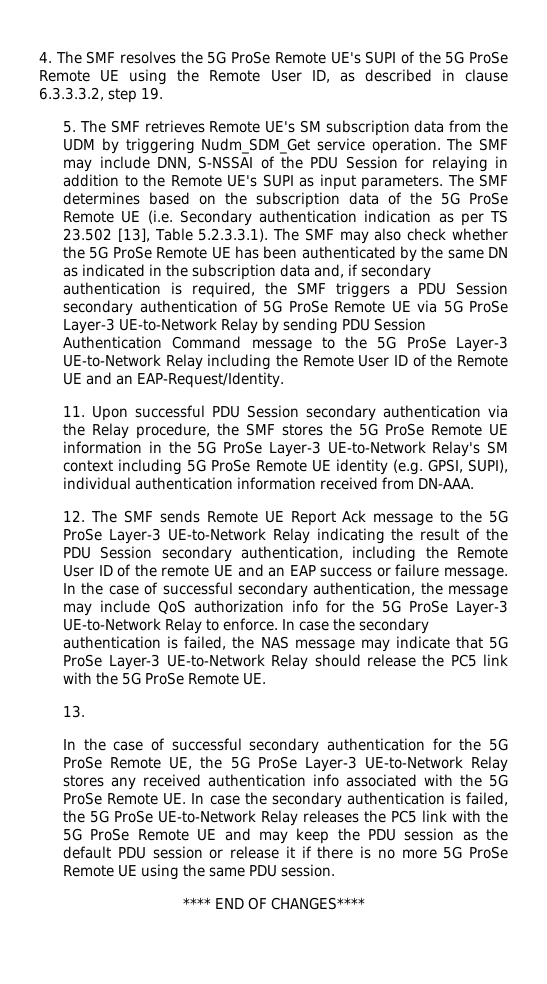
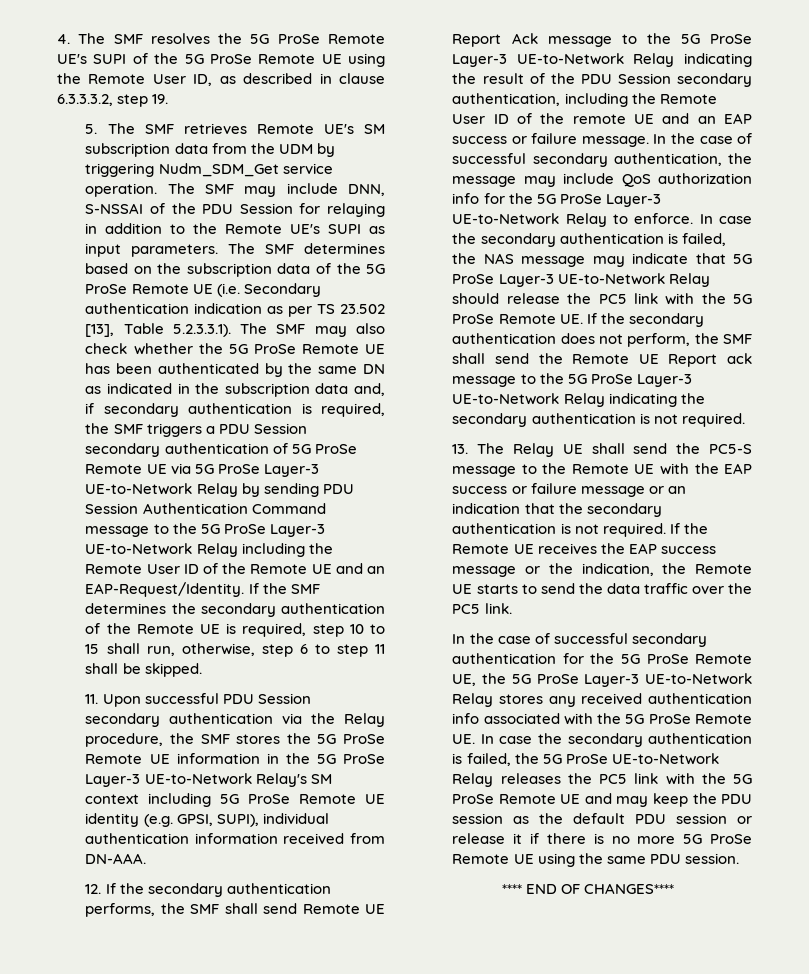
(285, 380) none -> [248,583,320,594] [85,603,385,617] [85,623,385,637] [85,643,385,657] [85,663,202,677] If the SMF determines the secondary authentication of the Remote UE is required, step 10 to 15 shall run, otherwise, step 6 to step 11 shall be skipped.
[91,510,200,523] The SMF sends -> [105,883,331,897] [85,903,298,917] If the secondary authentication performs, the SMF shall send
[63,705,86,718] // 13. -> [586,313,704,327] [452,333,752,347] [452,353,752,367] [452,373,692,387] [452,393,705,407] [452,413,745,427] [452,443,752,457] [452,463,752,477] [452,483,686,497] [452,503,662,517] [452,523,708,537] [452,543,716,554] [452,563,752,577] [452,583,752,594] [452,603,512,614] If the secondary authentication does not perform, the SMF shall send the Remote UE Report ack message to the 5G ProSe Layer-3 UE-to-Network Relay indicating the secondary authentication is not required. // 13. The Relay UE shall send the PC5-S message to the Remote UE with the EAP success or failure message or an indication that the secondary authentication is not required. If the Remote UE receives the EAP success message or the indication, the Remote UE starts to send the data traffic over the PC5 link.

